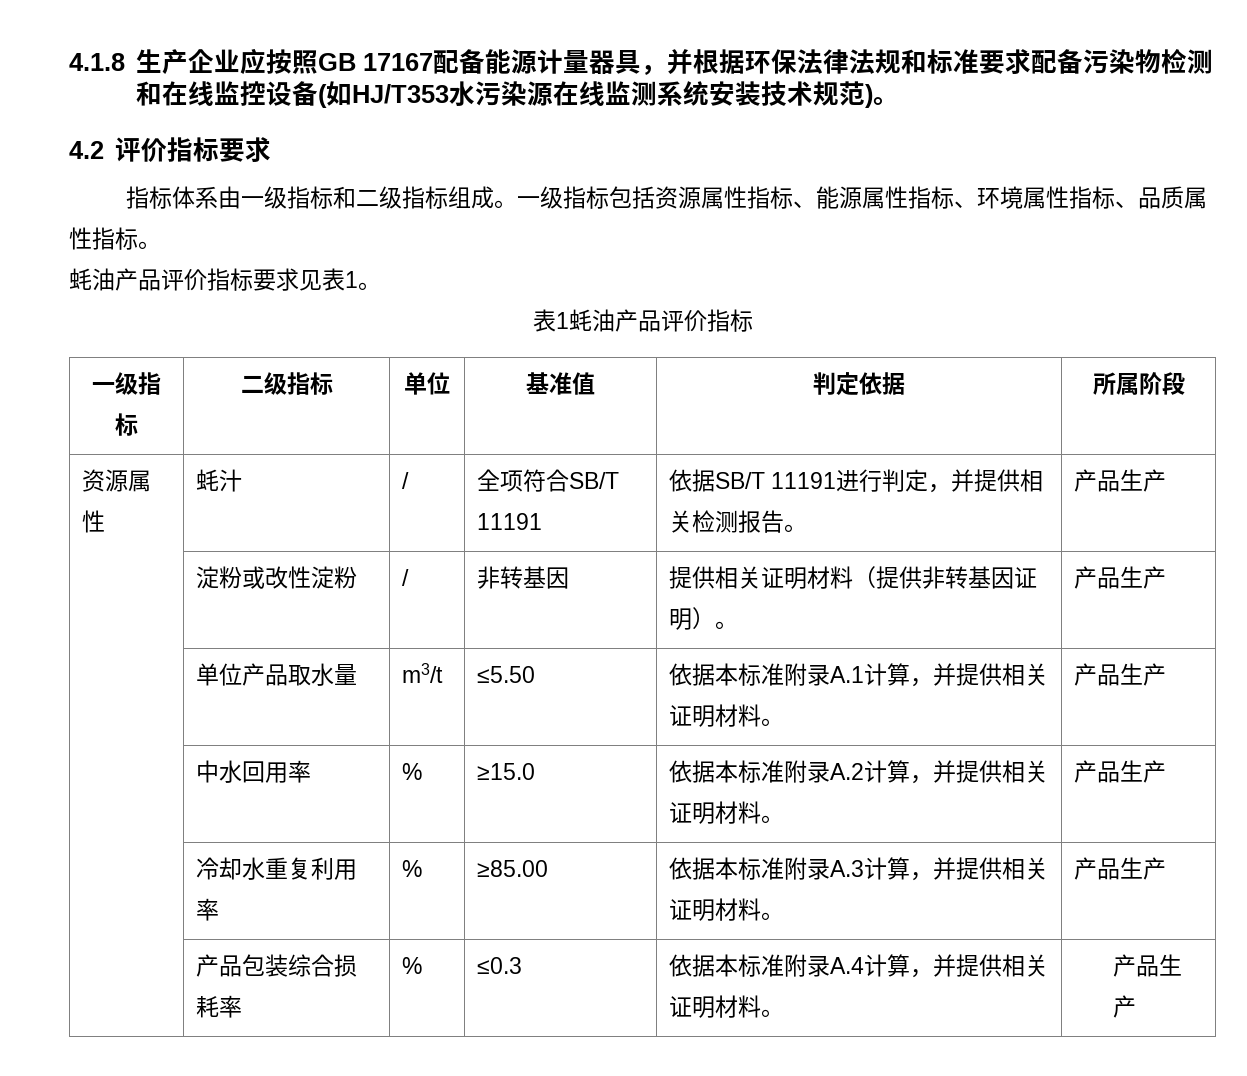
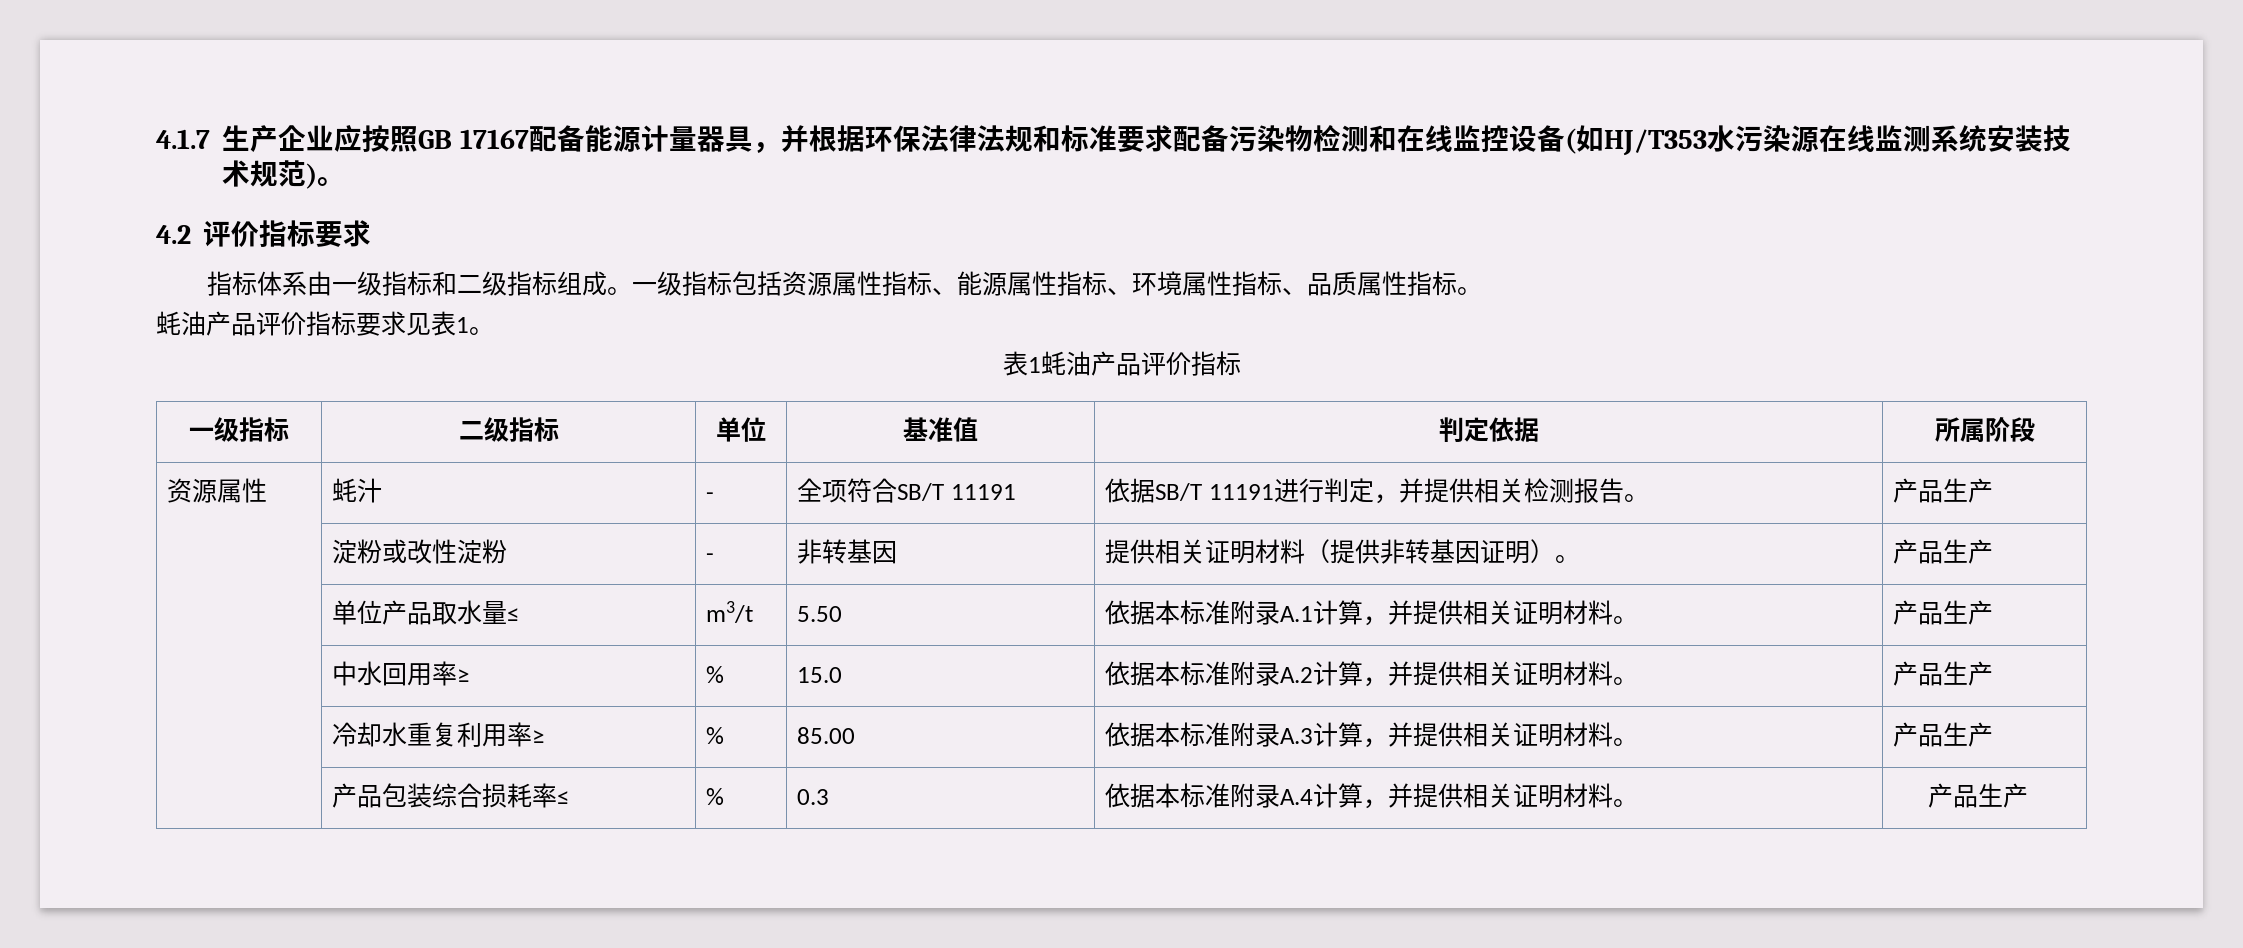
[69,53,125,71] 4.1.8 -> [156,129,210,149] 4.1.7
[402,472,410,489] / -> [706,492,715,500] -
[402,569,410,586] / -> [706,553,715,561] -
(358, 674) none -> [507,608,520,622] ≤
[477,666,536,683] ≤5.50 -> [797,606,843,622] 5.50
[402,763,423,780] [477,763,536,780] | % | ≥15.0 -> [457,669,470,683] [706,666,725,683] [797,667,843,683] ≥ | % | 15.0
[402,860,423,877] [477,860,549,877] | % | ≥85.00 -> [532,730,545,744] [706,727,725,744] [797,727,856,744] ≥ | % | 85.00
[402,957,423,974] [477,957,523,974] | % | ≤0.3 -> [557,791,570,805] [706,788,725,805] [797,789,830,805] ≤ | % | 0.3

